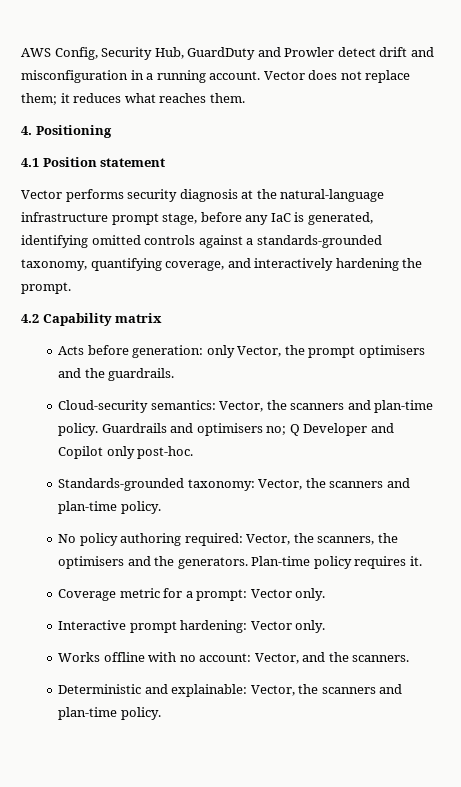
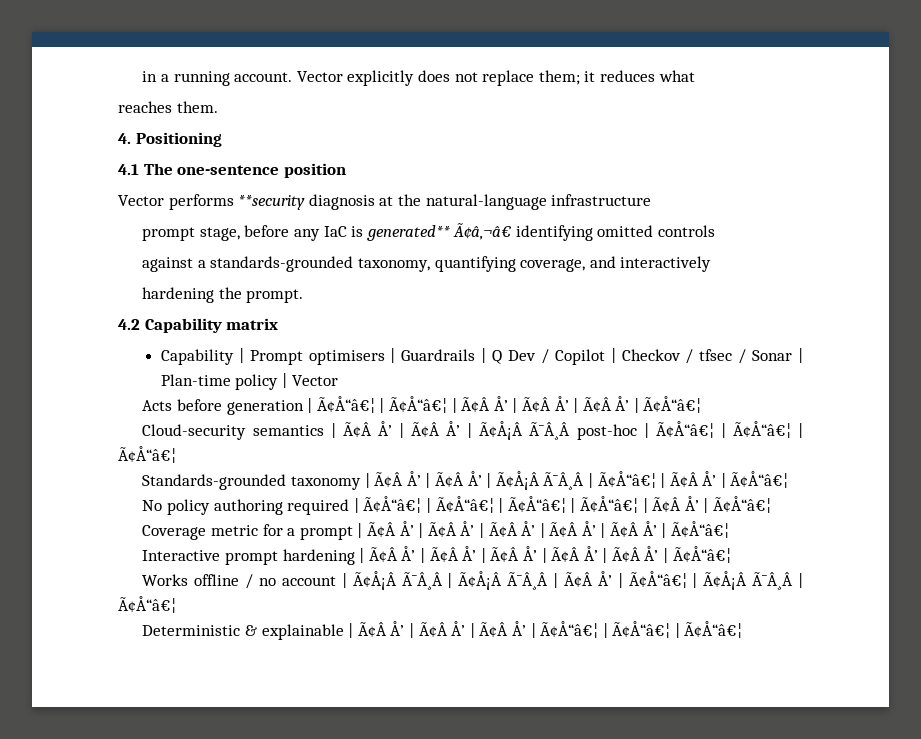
[21,47,434,60] [21,70,128,83] AWS Config, Security Hub, GuardDuty and Prowler detect drift and misconfiguration -> (142, 76) none
(305, 75) none -> [347,70,415,86] explicitly
(156, 98) none -> (695, 76) //
[42,157,166,167] Position statement -> [143,163,346,178] The one-sentence position
[127,189,178,202] security -> [238,195,306,210] **security
(108, 217) none -> (652, 200) //
[307,212,373,225] generated, -> [366,223,513,241] generated** Ã¢â‚¬â€
(196, 240) none -> (716, 231) //
(334, 264) none -> (712, 264) //
[58,345,425,358] [58,368,175,381] [58,400,434,413] [58,423,394,436] [58,446,194,459] [58,478,410,491] [58,501,161,514] [58,533,398,546] [58,556,422,569] [58,588,326,601] [58,620,326,633] [58,652,410,664] [58,684,403,697] [58,707,161,720] Acts before generation: only Vector, the prompt optimisers and the guardrails. // Cloud-security semantics: Vector, the scanners and plan-time policy. Guardrails and optimisers no; Q Developer and Copilot only post-hoc. // Standards-grounded taxonomy: Vector, the scanners and plan-time policy. // No policy authoring required: Vector, the scanners, the optimisers and the generators. Plan-time policy requires it. // Coverage metric for a prompt: Vector only. // Interactive prompt hardening: Vector only. // Works offline with no account: Vector, and the scanners. // Deterministic and explainable: Vector, the scanners and plan-time policy. -> [160,348,803,365] [160,373,338,390] [142,396,702,415] [142,421,803,440] [118,446,176,463] [142,471,789,490] [142,496,771,515] [142,521,729,540] [142,546,731,565] [142,571,803,590] [118,596,176,613] [142,621,743,640] Capability | Prompt optimisers | Guardrails | Q Dev / Copilot | Checkov / tfsec / Sonar | Plan-time policy | Vector // Acts before generation | Ã¢Å“â€¦ | Ã¢Å“â€¦ | Ã¢Â Å’ | Ã¢Â Å’ | Ã¢Â Å’ | Ã¢Å“â€¦ // Cloud-security semantics | Ã¢Â Å’ | Ã¢Â Å’ | Ã¢Å¡Â Ã¯Â¸Â post-hoc | Ã¢Å“â€¦ | Ã¢Å“â€¦ | Ã¢Å“â€¦ // Standards-grounded taxonomy | Ã¢Â Å’ | Ã¢Â Å’ | Ã¢Å¡Â Ã¯Â¸Â | Ã¢Å“â€¦ | Ã¢Â Å’ | Ã¢Å“â€¦ // No policy authoring required | Ã¢Å“â€¦ | Ã¢Å“â€¦ | Ã¢Å“â€¦ | Ã¢Å“â€¦ | Ã¢Â Å’ | Ã¢Å“â€¦ // Coverage metric for a prompt | Ã¢Â Å’ | Ã¢Â Å’ | Ã¢Â Å’ | Ã¢Â Å’ | Ã¢Â Å’ | Ã¢Å“â€¦ // Interactive prompt hardening | Ã¢Â Å’ | Ã¢Â Å’ | Ã¢Â Å’ | Ã¢Â Å’ | Ã¢Â Å’ | Ã¢Å“â€¦ // Works offline / no account | Ã¢Å¡Â Ã¯Â¸Â | Ã¢Å¡Â Ã¯Â¸Â | Ã¢Â Å’ | Ã¢Å“â€¦ | Ã¢Å¡Â Ã¯Â¸Â | Ã¢Å“â€¦ // Deterministic & explainable | Ã¢Â Å’ | Ã¢Â Å’ | Ã¢Â Å’ | Ã¢Å“â€¦ | Ã¢Å“â€¦ | Ã¢Å“â€¦

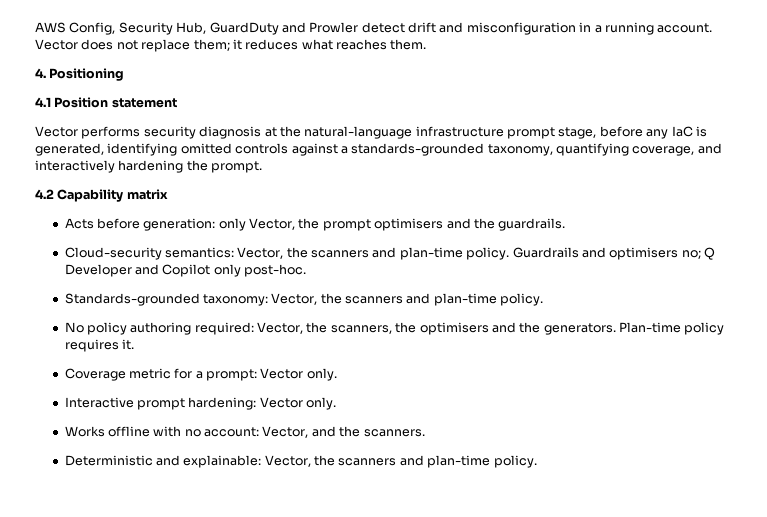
(142, 76) none -> [35,22,576,35] AWS Config, Security Hub, GuardDuty and Prowler detect drift and misconfiguration
[347,70,415,86] explicitly -> (78, 44) none
(695, 76) // -> (333, 44) none
[143,163,346,178] The one-sentence position -> [54,97,177,108] Position statement
[238,195,306,210] **security -> [143,126,196,139] security
(652, 200) // -> (504, 131) none
[366,223,513,241] generated** Ã¢â‚¬â€ -> [35,143,104,156] generated,
(716, 231) // -> (289, 148) none
(712, 264) // -> (115, 166) none
[160,348,803,365] [160,373,338,390] [142,396,702,415] [142,421,803,440] [118,446,176,463] [142,471,789,490] [142,496,771,515] [142,521,729,540] [142,546,731,565] [142,571,803,590] [118,596,176,613] [142,621,743,640] Capability | Prompt optimisers | Guardrails | Q Dev / Copilot | Checkov / tfsec / Sonar | Plan-time policy | Vector // Acts before generation | Ã¢Å“â€¦ | Ã¢Å“â€¦ | Ã¢Â Å’ | Ã¢Â Å’ | Ã¢Â Å’ | Ã¢Å“â€¦ // Cloud-security semantics | Ã¢Â Å’ | Ã¢Â Å’ | Ã¢Å¡Â Ã¯Â¸Â post-hoc | Ã¢Å“â€¦ | Ã¢Å“â€¦ | Ã¢Å“â€¦ // Standards-grounded taxonomy | Ã¢Â Å’ | Ã¢Â Å’ | Ã¢Å¡Â Ã¯Â¸Â | Ã¢Å“â€¦ | Ã¢Â Å’ | Ã¢Å“â€¦ // No policy authoring required | Ã¢Å“â€¦ | Ã¢Å“â€¦ | Ã¢Å“â€¦ | Ã¢Å“â€¦ | Ã¢Â Å’ | Ã¢Å“â€¦ // Coverage metric for a prompt | Ã¢Â Å’ | Ã¢Â Å’ | Ã¢Â Å’ | Ã¢Â Å’ | Ã¢Â Å’ | Ã¢Å“â€¦ // Interactive prompt hardening | Ã¢Â Å’ | Ã¢Â Å’ | Ã¢Â Å’ | Ã¢Â Å’ | Ã¢Â Å’ | Ã¢Å“â€¦ // Works offline / no account | Ã¢Å¡Â Ã¯Â¸Â | Ã¢Å¡Â Ã¯Â¸Â | Ã¢Â Å’ | Ã¢Å“â€¦ | Ã¢Å¡Â Ã¯Â¸Â | Ã¢Å“â€¦ // Deterministic & explainable | Ã¢Â Å’ | Ã¢Â Å’ | Ã¢Â Å’ | Ã¢Å“â€¦ | Ã¢Å“â€¦ | Ã¢Å“â€¦ -> [64,218,566,231] [64,247,716,260] [64,264,307,277] [64,293,544,306] [64,322,725,335] [64,339,134,352] [64,368,337,381] [64,397,337,410] [64,426,425,438] [64,455,537,468] Acts before generation: only Vector, the prompt optimisers and the guardrails. // Cloud-security semantics: Vector, the scanners and plan-time policy. Guardrails and optimisers no; Q Developer and Copilot only post-hoc. // Standards-grounded taxonomy: Vector, the scanners and plan-time policy. // No policy authoring required: Vector, the scanners, the optimisers and the generators. Plan-time policy requires it. // Coverage metric for a prompt: Vector only. // Interactive prompt hardening: Vector only. // Works offline with no account: Vector, and the scanners. // Deterministic and explainable: Vector, the scanners and plan-time policy.

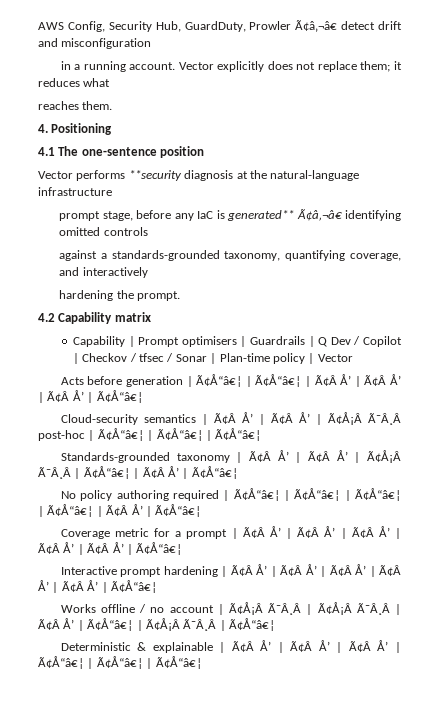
[209,22,359,35] GuardDuty and Prowler -> [184,20,338,32] GuardDuty, Prowler Ã¢â‚¬â€
(576, 28) none -> (152, 43) //
(78, 44) none -> [217,61,265,72] explicitly
(333, 44) none -> (111, 82) //
[54,97,177,108] Position statement -> [58,146,205,158] The one-sentence position
[143,126,196,139] security -> [128,170,182,181] **security
(504, 131) none -> (112, 191) //
[35,143,104,156] generated, -> [227,209,342,221] generated** Ã¢â‚¬â€
(289, 148) none -> (148, 231) //
(115, 166) none -> (148, 272) //
[64,218,566,231] [64,247,716,260] [64,264,307,277] [64,293,544,306] [64,322,725,335] [64,339,134,352] [64,368,337,381] [64,397,337,410] [64,426,425,438] [64,455,537,468] Acts before generation: only Vector, the prompt optimisers and the guardrails. // Cloud-security semantics: Vector, the scanners and plan-time policy. Guardrails and optimisers no; Q Developer and Copilot only post-hoc. // Standards-grounded taxonomy: Vector, the scanners and plan-time policy. // No policy authoring required: Vector, the scanners, the optimisers and the generators. Plan-time policy requires it. // Coverage metric for a prompt: Vector only. // Interactive prompt hardening: Vector only. // Works offline with no account: Vector, and the scanners. // Deterministic and explainable: Vector, the scanners and plan-time policy. -> [72,336,402,347] [72,353,353,364] [60,374,401,387] [38,390,143,403] [60,412,401,425] [38,428,262,441] [60,450,401,463] [38,466,238,479] [60,488,401,501] [38,504,202,517] [60,526,401,539] [38,542,183,555] [60,564,401,577] [38,580,157,593] [60,602,401,615] [38,618,275,631] [60,640,402,653] [38,656,202,669] Capability | Prompt optimisers | Guardrails | Q Dev / Copilot | Checkov / tfsec / Sonar | Plan-time policy | Vector // Acts before generation | Ã¢Å“â€¦ | Ã¢Å“â€¦ | Ã¢Â Å’ | Ã¢Â Å’ | Ã¢Â Å’ | Ã¢Å“â€¦ // Cloud-security semantics | Ã¢Â Å’ | Ã¢Â Å’ | Ã¢Å¡Â Ã¯Â¸Â post-hoc | Ã¢Å“â€¦ | Ã¢Å“â€¦ | Ã¢Å“â€¦ // Standards-grounded taxonomy | Ã¢Â Å’ | Ã¢Â Å’ | Ã¢Å¡Â Ã¯Â¸Â | Ã¢Å“â€¦ | Ã¢Â Å’ | Ã¢Å“â€¦ // No policy authoring required | Ã¢Å“â€¦ | Ã¢Å“â€¦ | Ã¢Å“â€¦ | Ã¢Å“â€¦ | Ã¢Â Å’ | Ã¢Å“â€¦ // Coverage metric for a prompt | Ã¢Â Å’ | Ã¢Â Å’ | Ã¢Â Å’ | Ã¢Â Å’ | Ã¢Â Å’ | Ã¢Å“â€¦ // Interactive prompt hardening | Ã¢Â Å’ | Ã¢Â Å’ | Ã¢Â Å’ | Ã¢Â Å’ | Ã¢Â Å’ | Ã¢Å“â€¦ // Works offline / no account | Ã¢Å¡Â Ã¯Â¸Â | Ã¢Å¡Â Ã¯Â¸Â | Ã¢Â Å’ | Ã¢Å“â€¦ | Ã¢Å¡Â Ã¯Â¸Â | Ã¢Å“â€¦ // Deterministic & explainable | Ã¢Â Å’ | Ã¢Â Å’ | Ã¢Â Å’ | Ã¢Å“â€¦ | Ã¢Å“â€¦ | Ã¢Å“â€¦

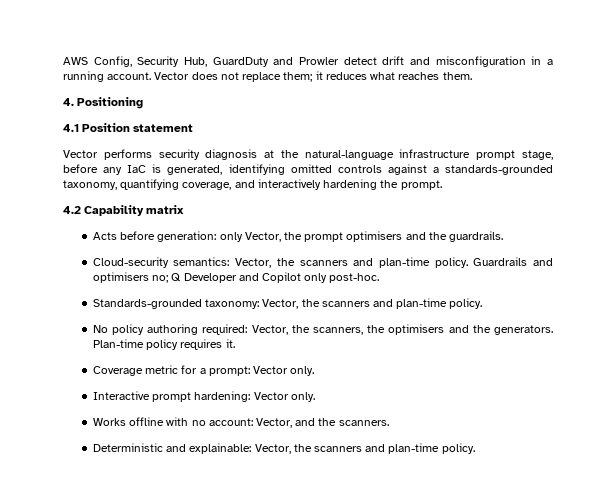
[184,20,338,32] GuardDuty, Prowler Ã¢â‚¬â€ -> [212,57,339,67] GuardDuty and Prowler
(152, 43) // -> (526, 61) none
[217,61,265,72] explicitly -> (190, 76) none
(111, 82) // -> (396, 76) none
[58,146,205,158] The one-sentence position -> [82,123,194,132] Position statement
[128,170,182,181] **security -> [158,149,200,160] security
(112, 191) // -> (471, 153) none
[227,209,342,221] generated** Ã¢â‚¬â€ -> [167,165,223,175] generated,
(148, 231) // -> (382, 169) none
(148, 272) // -> (321, 184) none
[72,336,402,347] [72,353,353,364] [60,374,401,387] [38,390,143,403] [60,412,401,425] [38,428,262,441] [60,450,401,463] [38,466,238,479] [60,488,401,501] [38,504,202,517] [60,526,401,539] [38,542,183,555] [60,564,401,577] [38,580,157,593] [60,602,401,615] [38,618,275,631] [60,640,402,653] [38,656,202,669] Capability | Prompt optimisers | Guardrails | Q Dev / Copilot | Checkov / tfsec / Sonar | Plan-time policy | Vector // Acts before generation | Ã¢Å“â€¦ | Ã¢Å“â€¦ | Ã¢Â Å’ | Ã¢Â Å’ | Ã¢Â Å’ | Ã¢Å“â€¦ // Cloud-security semantics | Ã¢Â Å’ | Ã¢Â Å’ | Ã¢Å¡Â Ã¯Â¸Â post-hoc | Ã¢Å“â€¦ | Ã¢Å“â€¦ | Ã¢Å“â€¦ // Standards-grounded taxonomy | Ã¢Â Å’ | Ã¢Â Å’ | Ã¢Å¡Â Ã¯Â¸Â | Ã¢Å“â€¦ | Ã¢Â Å’ | Ã¢Å“â€¦ // No policy authoring required | Ã¢Å“â€¦ | Ã¢Å“â€¦ | Ã¢Å“â€¦ | Ã¢Å“â€¦ | Ã¢Â Å’ | Ã¢Å“â€¦ // Coverage metric for a prompt | Ã¢Â Å’ | Ã¢Â Å’ | Ã¢Â Å’ | Ã¢Â Å’ | Ã¢Â Å’ | Ã¢Å“â€¦ // Interactive prompt hardening | Ã¢Â Å’ | Ã¢Â Å’ | Ã¢Â Å’ | Ã¢Â Å’ | Ã¢Â Å’ | Ã¢Å“â€¦ // Works offline / no account | Ã¢Å¡Â Ã¯Â¸Â | Ã¢Å¡Â Ã¯Â¸Â | Ã¢Â Å’ | Ã¢Å“â€¦ | Ã¢Å¡Â Ã¯Â¸Â | Ã¢Å“â€¦ // Deterministic & explainable | Ã¢Â Å’ | Ã¢Â Å’ | Ã¢Â Å’ | Ã¢Å“â€¦ | Ã¢Å“â€¦ | Ã¢Å“â€¦ -> [92,231,504,242] [92,257,553,268] [92,272,380,283] [92,298,483,309] [92,324,553,335] [92,339,235,350] [92,365,315,376] [92,391,315,402] [92,417,389,428] [92,443,475,454] Acts before generation: only Vector, the prompt optimisers and the guardrails. // Cloud-security semantics: Vector, the scanners and plan-time policy. Guardrails and optimisers no; Q Developer and Copilot only post-hoc. // Standards-grounded taxonomy: Vector, the scanners and plan-time policy. // No policy authoring required: Vector, the scanners, the optimisers and the generators. Plan-time policy requires it. // Coverage metric for a prompt: Vector only. // Interactive prompt hardening: Vector only. // Works offline with no account: Vector, and the scanners. // Deterministic and explainable: Vector, the scanners and plan-time policy.

